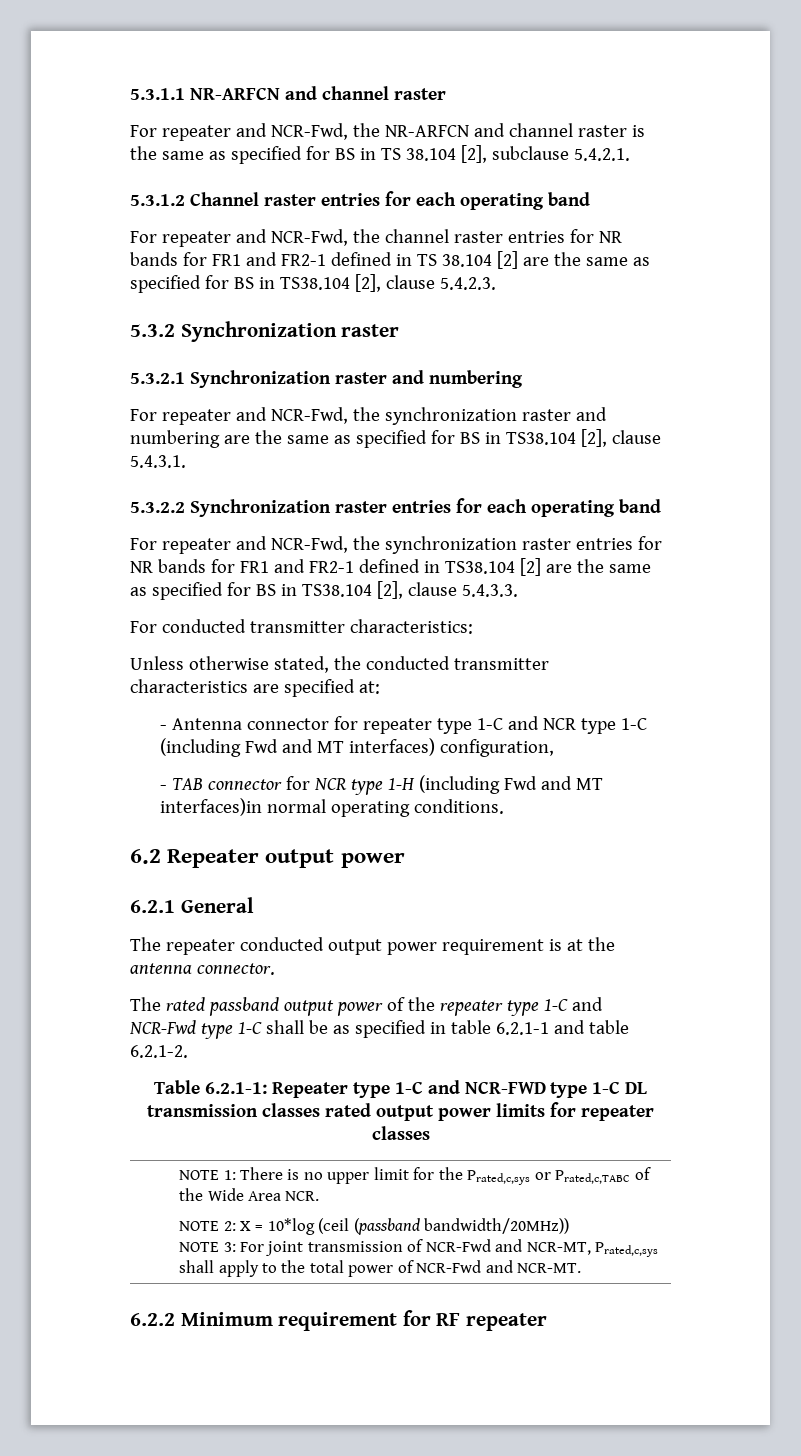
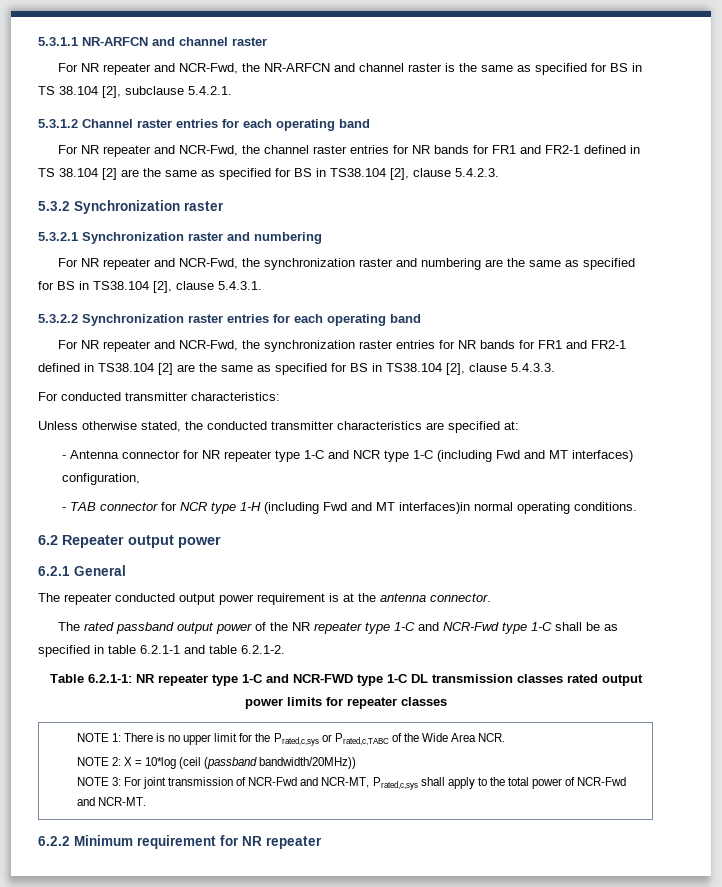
(157, 131) none -> [81,63,100,72] NR
(157, 237) none -> [81,145,100,154] NR
(157, 415) none -> [81,258,100,267] NR
(157, 544) none -> [81,340,100,349] NR
(359, 723) none -> [201,450,220,459] NR
(435, 1004) none -> [292,622,311,631] NR
[271,1082,348,1098] Repeater -> [135,674,208,686] NR repeater
[436,1313,461,1326] RF -> [242,836,262,846] NR

